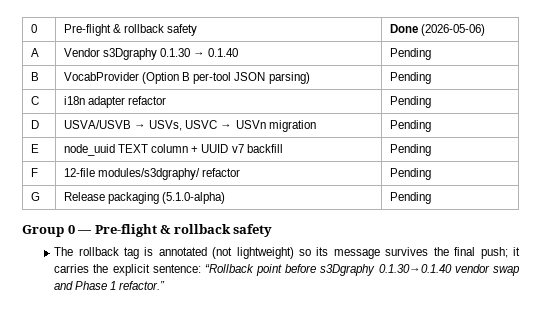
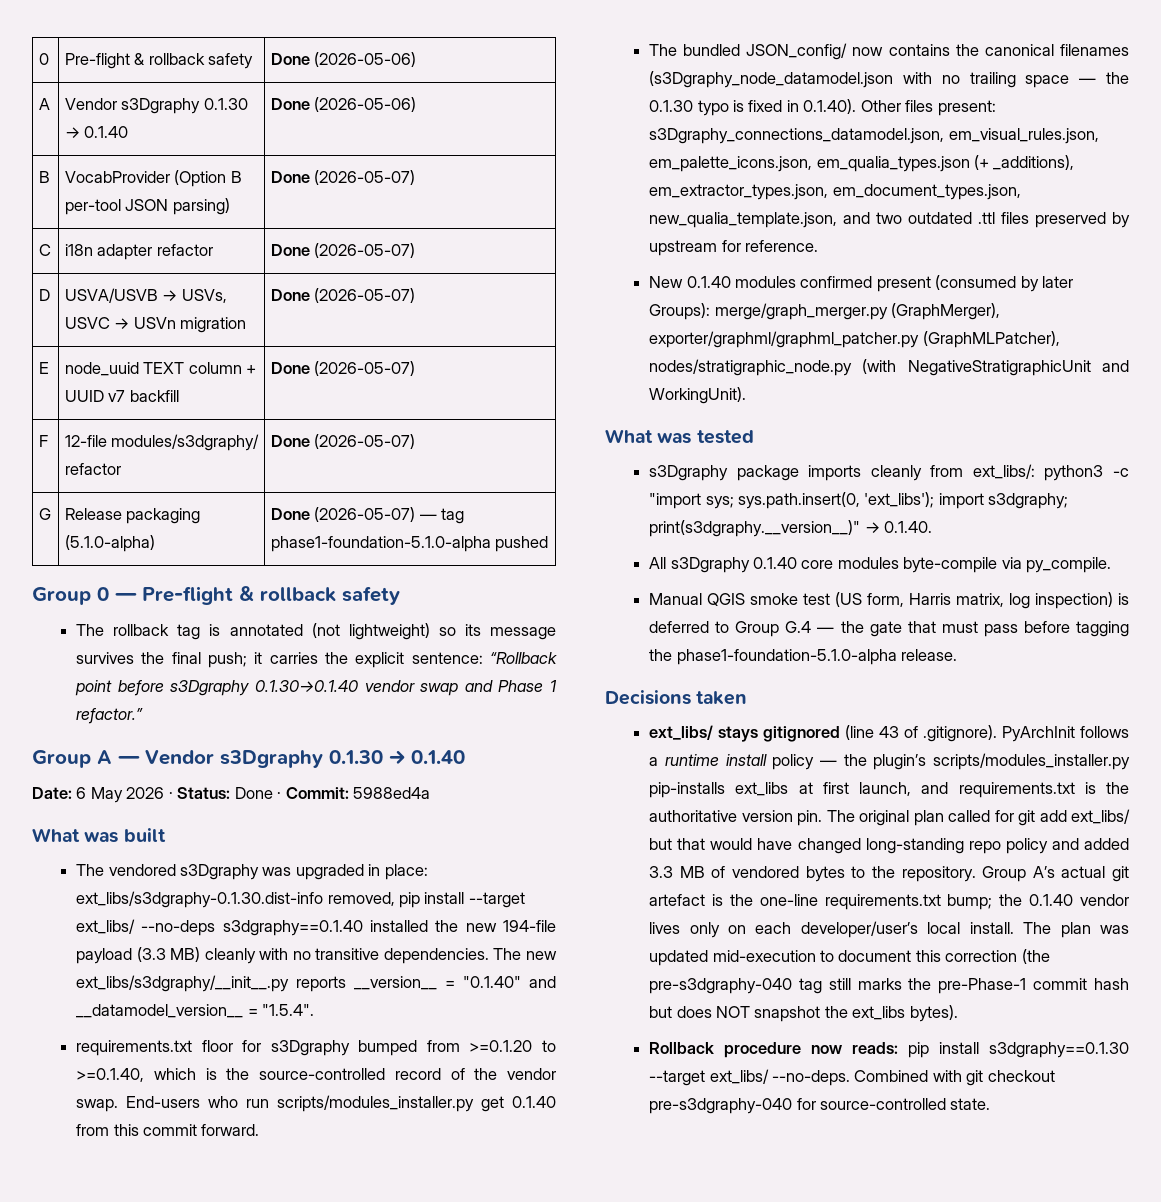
[389,48,431,60] Pending -> [270,97,417,112] Done (2026-05-06)
[389,72,431,84] Pending -> [270,170,416,185] Done (2026-05-07)
[389,96,431,108] Pending -> [270,243,416,258] Done (2026-05-07)
[389,120,431,132] Pending -> [270,288,416,303] Done (2026-05-07)
[389,144,431,156] Pending -> [270,361,416,376] Done (2026-05-07)
[389,168,431,180] Pending -> [270,434,416,449] Done (2026-05-07)
[389,192,431,204] Pending -> [270,507,465,524] [270,536,549,552] Done (2026-05-07) — tag phase1-foundation-5.1.0-alpha pushed
(166, 285) none -> [32,750,465,768] [32,787,431,803] [32,828,166,843] [76,864,428,880] [76,891,525,908] [76,919,556,936] [76,947,557,964] [76,975,557,992] [76,1004,315,1018] [76,1040,556,1056] [76,1068,557,1082] [76,1095,556,1112] [76,1124,260,1136] [649,43,1129,60] [649,71,1129,88] [649,99,996,116] [649,128,1099,144] [649,155,1075,172] [649,184,1021,200] [649,212,1130,228] [649,240,819,256] [649,275,1074,292] [649,303,1001,320] [649,331,1060,348] [649,359,1129,376] [649,387,747,404] [605,429,754,444] [649,464,1129,481] [649,492,1069,509] [649,520,933,537] [649,557,1112,573] [649,592,1129,609] [649,621,1129,637] [649,649,958,665] [605,690,748,705] [649,725,1129,742] [649,753,1130,770] [649,782,1129,798] [649,809,1130,826] [649,838,1129,854] [649,866,1129,882] [649,894,1129,910] [649,921,1129,938] [649,949,1050,966] [649,978,1129,994] [649,1005,958,1022] [649,1042,1129,1058] [649,1069,1055,1086] [649,1098,991,1114] // Group A — Vendor s3Dgraphy 0.1.30 → 0.1.40 // Date: 6 May 2026 · Status: Done · Commit: 5988ed4a // What was built // The vendored s3Dgraphy was upgraded in place: ext_libs/s3dgraphy-0.1.30.dist-info removed, pip install --target ext_libs/ --no-deps s3dgraphy==0.1.40 installed the new 194-file payload (3.3 MB) cleanly with no transitive dependencies. The new ext_libs/s3dgraphy/__init__.py reports __version__ = "0.1.40" and __datamodel_version__ = "1.5.4". // requirements.txt floor for s3Dgraphy bumped from >=0.1.20 to >=0.1.40, which is the source-controlled record of the vendor swap. End-users who run scripts/modules_installer.py get 0.1.40 from this commit forward. // The bundled JSON_config/ now contains the canonical filenames (s3Dgraphy_node_datamodel.json with no trailing space — the 0.1.30 typo is fixed in 0.1.40). Other files present: s3Dgraphy_connections_datamodel.json, em_visual_rules.json, em_palette_icons.json, em_qualia_types.json (+ _additions), em_extractor_types.json, em_document_types.json, new_qualia_template.json, and two outdated .ttl files preserved by upstream for reference. // New 0.1.40 modules confirmed present (consumed by later Groups): merge/graph_merger.py (GraphMerger), exporter/graphml/graphml_patcher.py (GraphMLPatcher), nodes/stratigraphic_node.py (with NegativeStratigraphicUnit and WorkingUnit). // What was tested // s3Dgraphy package imports cleanly from ext_libs/: python3 -c "import sys; sys.path.insert(0, 'ext_libs'); import s3dgraphy; print(s3dgraphy.__version__)" → 0.1.40. // All s3Dgraphy 0.1.40 core modules byte-compile via py_compile. // Manual QGIS smoke test (US form, Harris matrix, log inspection) is deferred to Group G.4 — the gate that must pass before tagging the phase1-foundation-5.1.0-alpha release. // Decisions taken // ext_libs/ stays gitignored (line 43 of .gitignore). PyArchInit follows a runtime install policy — the plugin’s scripts/modules_installer.py pip-installs ext_libs at first launch, and requirements.txt is the authoritative version pin. The original plan called for git add ext_libs/ but that would have changed long-standing repo policy and added 3.3 MB of vendored bytes to the repository. Group A’s actual git artefact is the one-line requirements.txt bump; the 0.1.40 vendor lives only on each developer/user’s local install. The plan was updated mid-execution to document this correction (the pre-s3dgraphy-040 tag still marks the pre-Phase-1 commit hash but does NOT snapshot the ext_libs bytes). // Rollback procedure now reads: pip install s3dgraphy==0.1.30 --target ext_libs/ --no-deps. Combined with git checkout pre-s3dgraphy-040 for source-controlled state.

